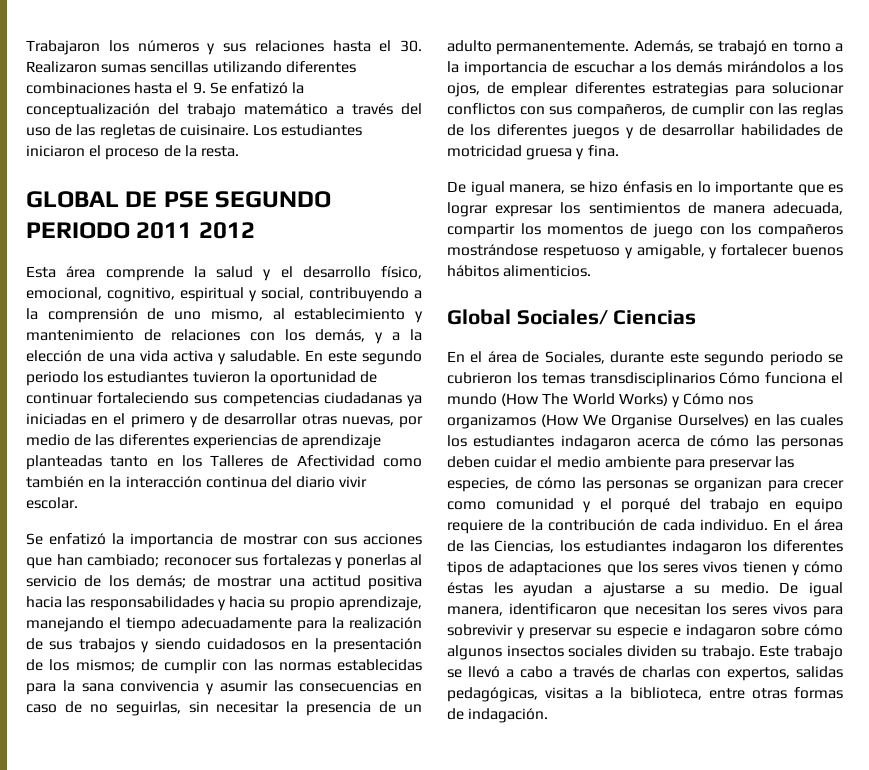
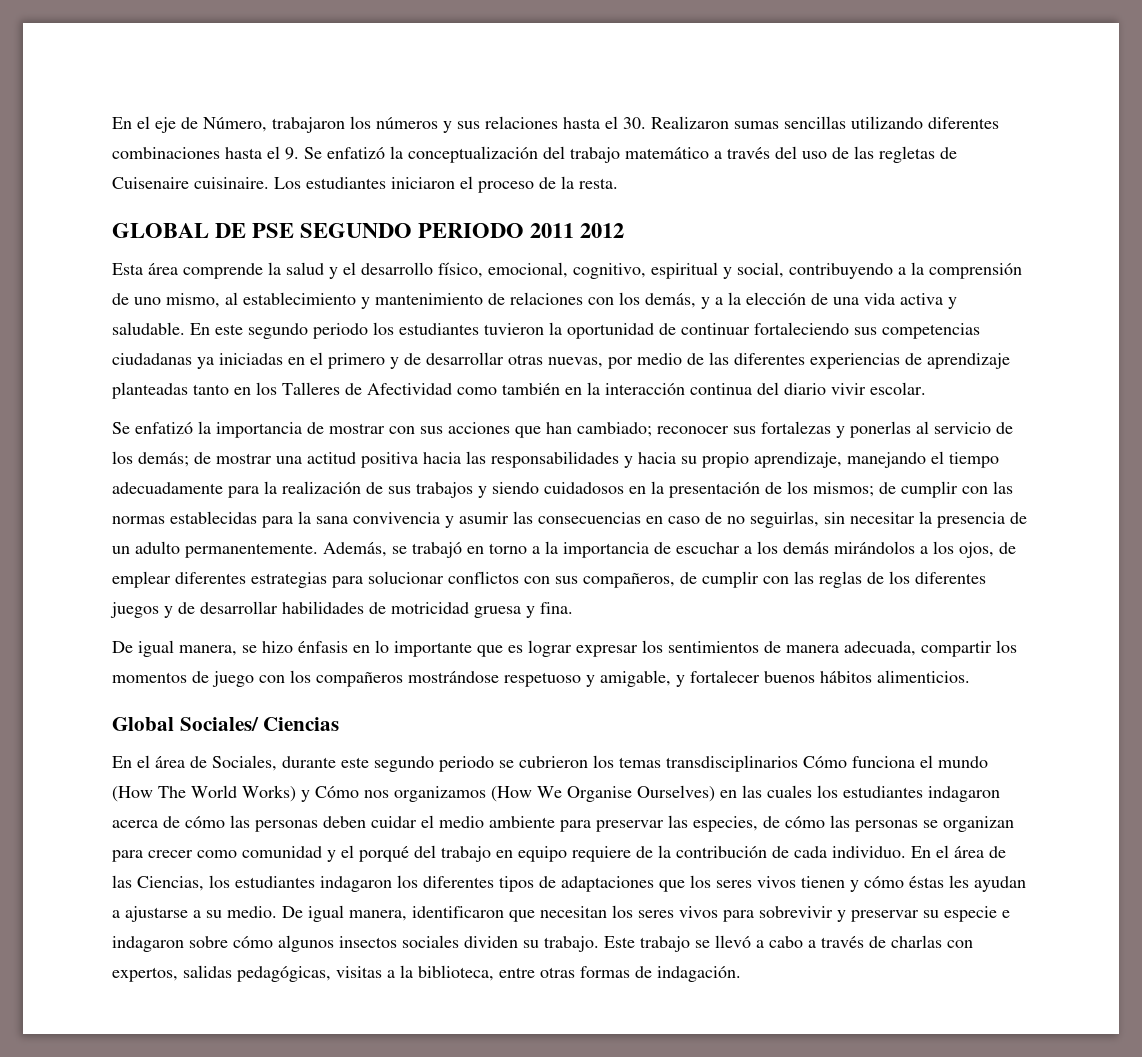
[26,40,100,55] Trabajaron -> [112,116,345,133] En el eje de Número, trabajaron
(176, 130) none -> [112,177,189,189] Cuisenaire

